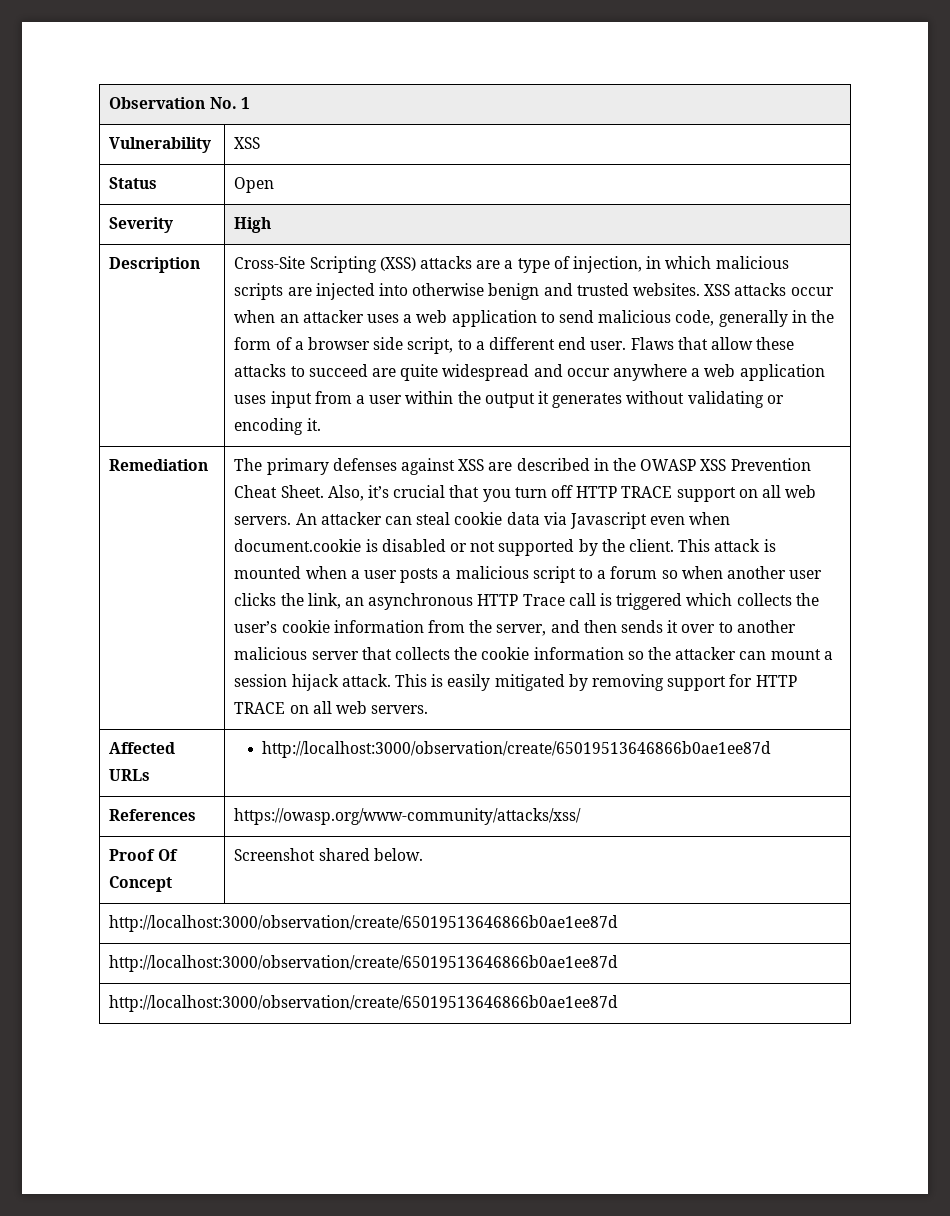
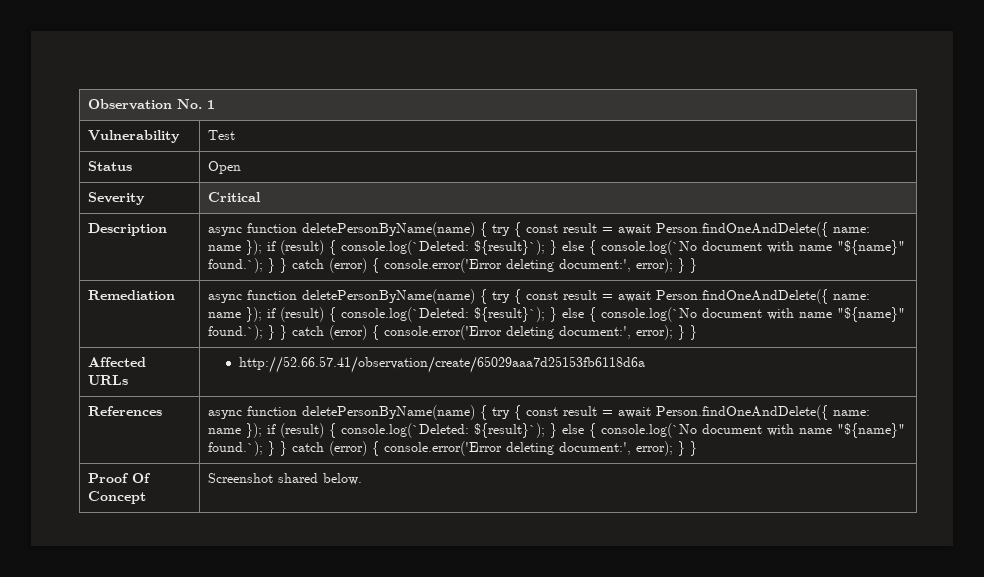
[234,137,261,149] XSS -> [208,130,236,140] Test
[234,217,272,233] High -> [208,192,262,202] Critical
[234,256,789,273] [234,283,834,300] [234,310,834,327] [234,337,795,354] [234,364,825,381] [234,391,784,408] [234,418,321,435] [109,459,209,471] [234,458,811,475] [234,485,817,502] [234,512,731,529] [234,539,776,556] [234,566,823,583] [234,593,819,610] [234,620,796,636] [234,647,833,660] [234,674,797,691] [234,701,429,714] Cross-Site Scripting (XSS) attacks are a type of injection, in which malicious scripts are injected into otherwise benign and trusted websites. XSS attacks occur when an attacker uses a web application to send malicious code, generally in the form of a browser side script, to a different end user. Flaws that allow these attacks to succeed are quite widespread and occur anywhere a web application uses input from a user within the output it generates without validating or encoding it. // Remediation | The primary defenses against XSS are described in the OWASP XSS Prevention Cheat Sheet. Also, it’s crucial that you turn off HTTP TRACE support on all web servers. An attacker can steal cookie data via Javascript even when document.cookie is disabled or not supported by the client. This attack is mounted when a user posts a malicious script to a forum so when another user clicks the link, an asynchronous HTTP Trace call is triggered which collects the user’s cookie information from the server, and then sends it over to another malicious server that collects the cookie information so the attacker can mount a session hijack attack. This is easily mitigated by removing support for HTTP TRACE on all web servers. -> [208,222,871,237] [208,240,906,255] [208,258,698,273] [88,290,176,300] [208,289,871,304] [208,307,906,322] [208,325,698,340] async function deletePersonByName(name) { try { const result = await Person.findOneAndDelete({ name: name }); if (result) { console.log(`Deleted: ${result}`); } else { console.log(`No document with name "${name}" found.`); } } catch (error) { console.error('Error deleting document:', error); } } // Remediation | async function deletePersonByName(name) { try { const result = await Person.findOneAndDelete({ name: name }); if (result) { console.log(`Deleted: ${result}`); } else { console.log(`No document with name "${name}" found.`); } } catch (error) { console.error('Error deleting document:', error); } }
[262,741,772,758] http://localhost:3000/observation/create/65019513646866b0ae1ee87d -> [238,356,645,373] http://52.66.57.41/observation/create/65029aaa7d25153fb6118d6a
[234,808,582,825] https://owasp.org/www-community/attacks/xss/ -> [208,405,871,420] [208,423,906,438] [208,441,698,456] async function deletePersonByName(name) { try { const result = await Person.findOneAndDelete({ name: name }); if (result) { console.log(`Deleted: ${result}`); } else { console.log(`No document with name "${name}" found.`); } } catch (error) { console.error('Error deleting document:', error); } }
[109,915,619,932] [109,955,619,972] [109,995,619,1012] // http://localhost:3000/observation/create/65019513646866b0ae1ee87d // http://localhost:3000/observation/create/65019513646866b0ae1ee87d // http://localhost:3000/observation/create/65019513646866b0ae1ee87d -> (363, 479) none

